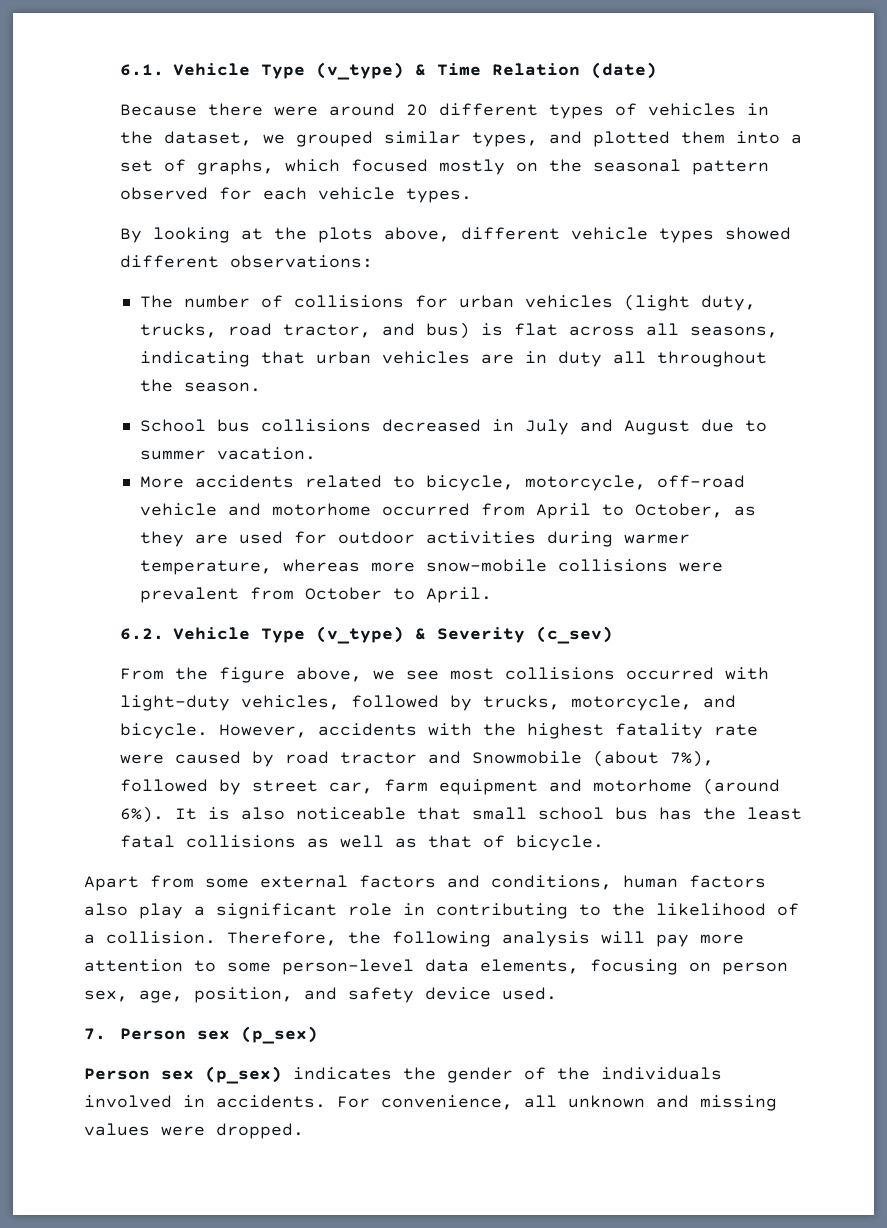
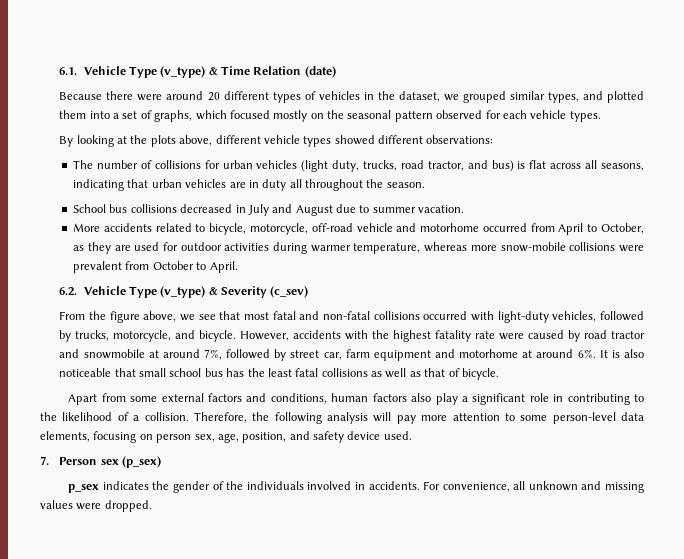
[449,668,494,680] most -> [219,311,371,320] that most fatal and non-fatal
[471,750,714,767] Snowmobile (about 7%), -> [83,349,222,360] snowmobile at around 7%,
[702,778,780,795] [119,806,164,823] (around 6%). -> [522,349,596,358] at around 6%.
[84,1066,282,1084] Person sex (p_sex) -> [68,484,100,493] p_sex

